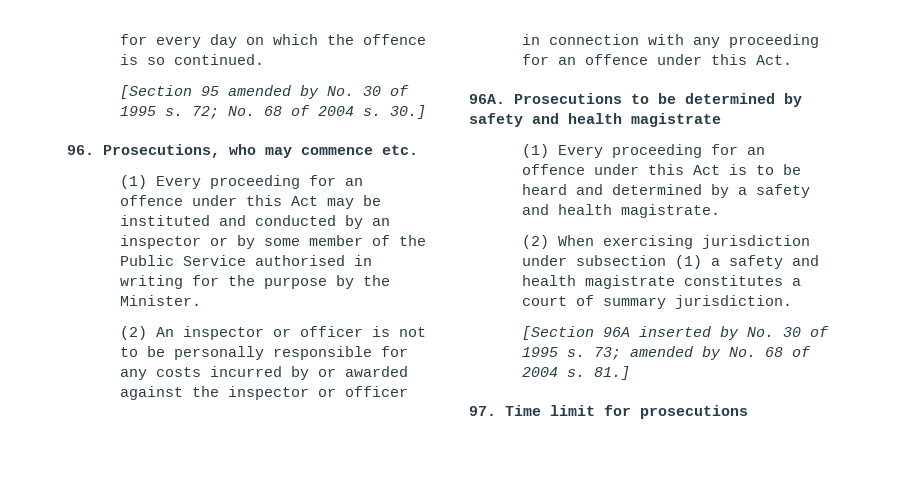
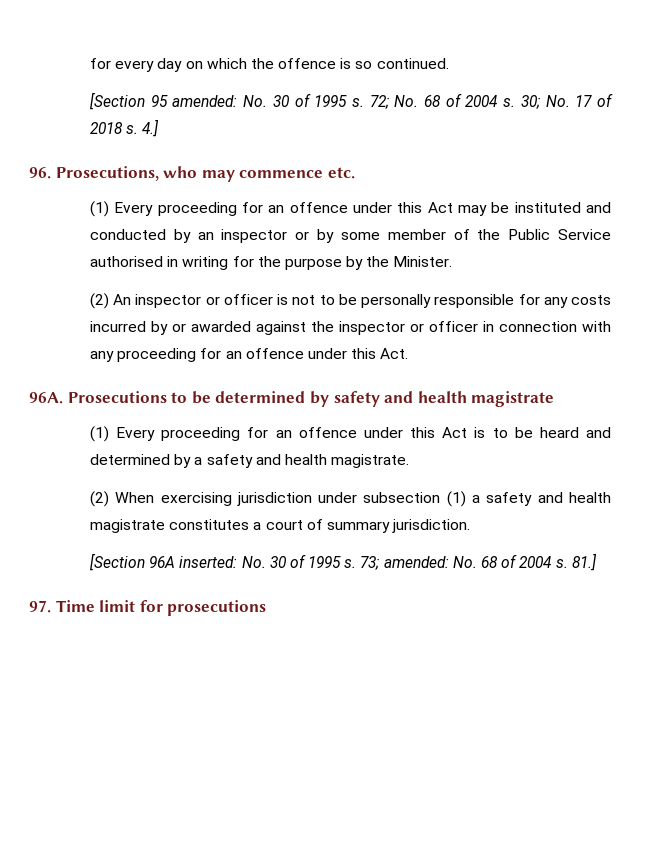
[227,85,319,99] amended by -> [172,95,238,107] amended:
[389,105,426,119] 30.] -> [520,93,613,109] [89,119,160,137] 30; No. 17 of 2018 s. 4.]
[638,326,739,340] inserted by -> [179,556,238,568] inserted:
[629,346,721,360] amended by -> [383,556,449,568] amended:

